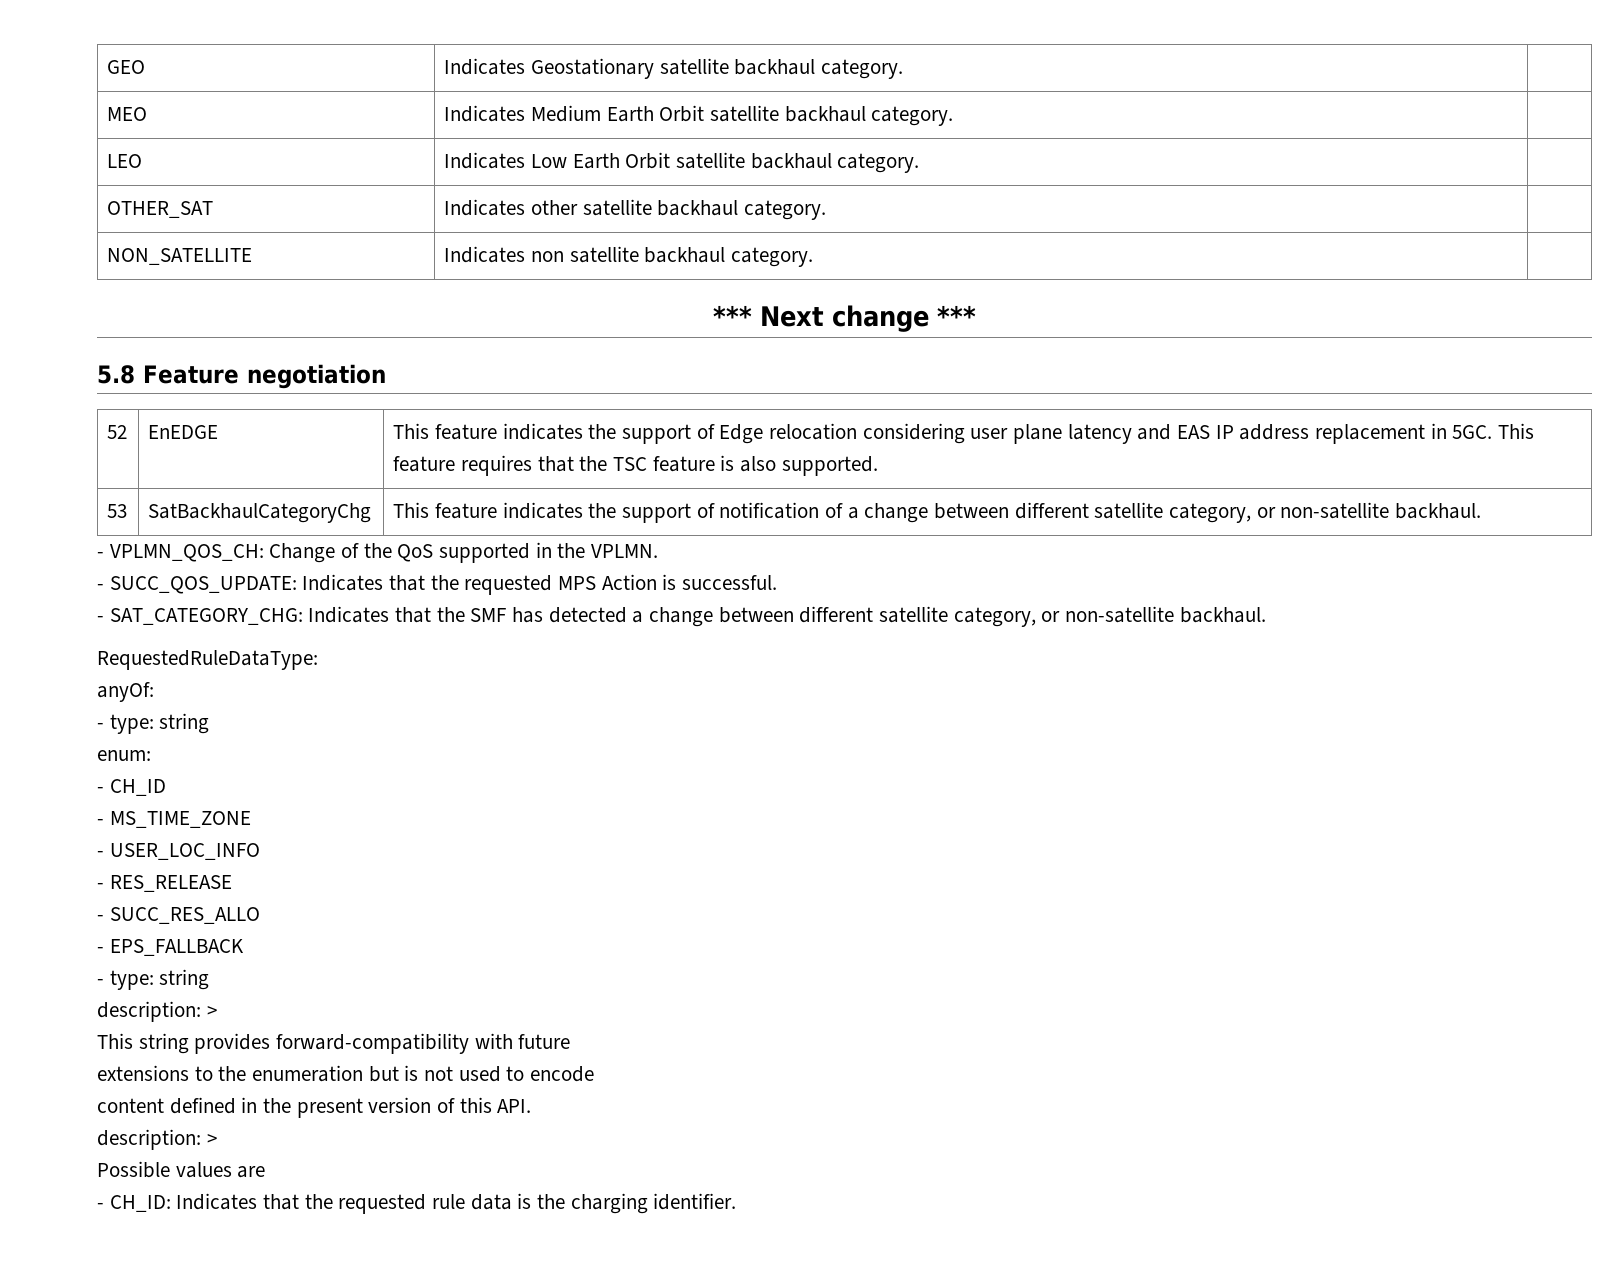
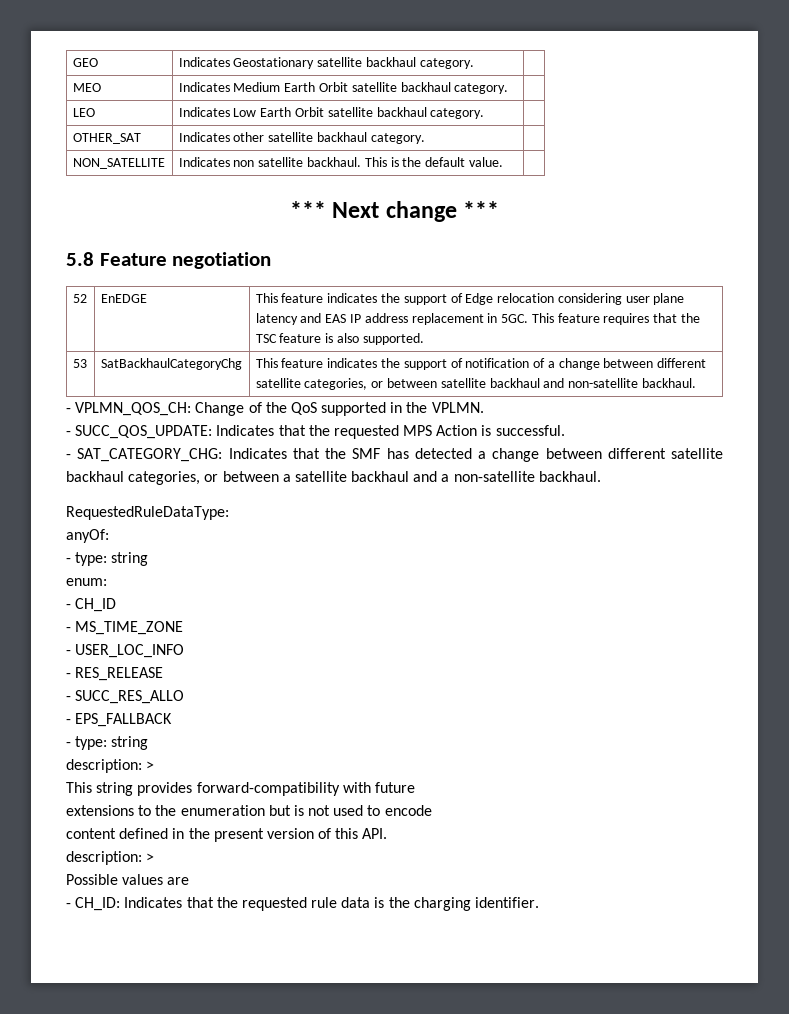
[644,247,814,267] backhaul category. -> [307,157,503,167] backhaul. This is the default value.
[1169,503,1276,523] category, or -> [304,378,565,390] categories, or between satellite backhaul and
[953,607,1061,627] category, or -> [66,471,450,485] backhaul categories, or between a satellite backhaul and a

